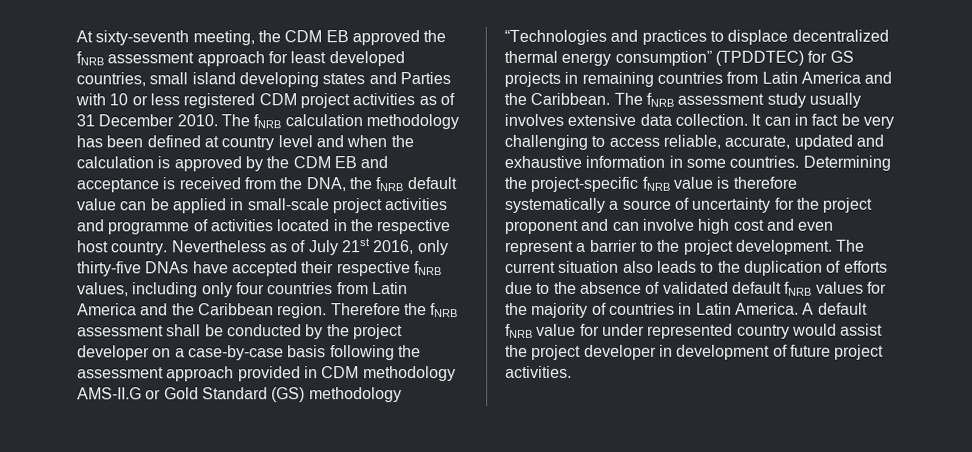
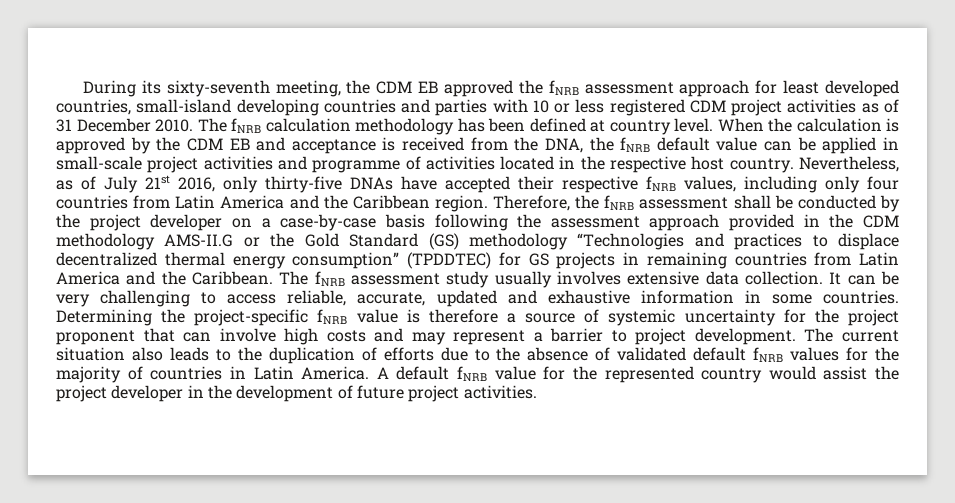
[76,30,93,43] At -> [82,80,161,97] During its
[149,72,451,88] small island developing states and Parties -> [136,99,488,116] small-island developing countries and parties
[277,135,388,148] level and when -> [674,118,764,132] level. When
[171,240,267,253] Nevertheless -> [798,156,899,172] Nevertheless,
[330,303,401,316] Therefore -> [493,195,571,211] Therefore,
(318, 372) none -> [829,214,854,228] the
(162, 394) none -> [270,233,295,247] the
[793,113,839,126] in fact -> (876, 280) none
[504,197,605,213] systematically -> (498, 316) none
(689, 203) none -> [608,309,676,326] systemic
[580,218,610,231] and -> [143,328,175,342] that
[732,218,835,231] cost and even -> [326,328,446,345] costs and may
[657,239,681,252] the -> (627, 336) none
[601,323,645,336] under -> [572,366,597,380] the
(673, 350) none -> [207,385,232,399] the

